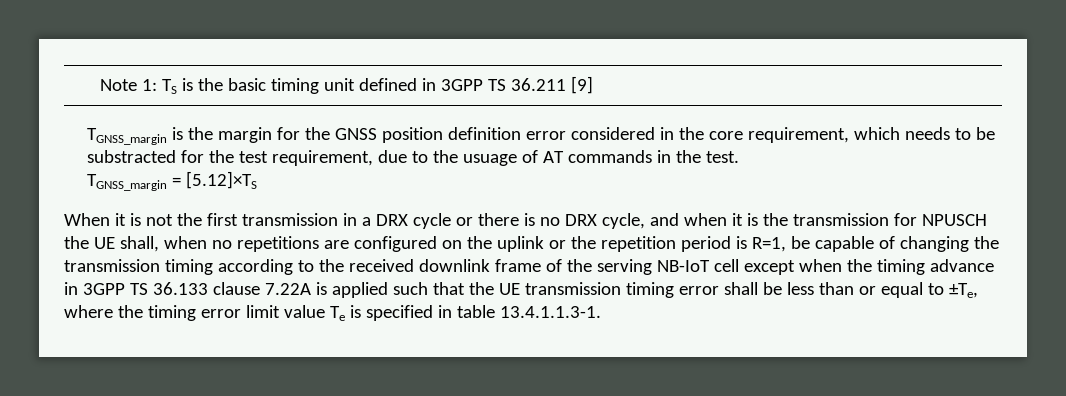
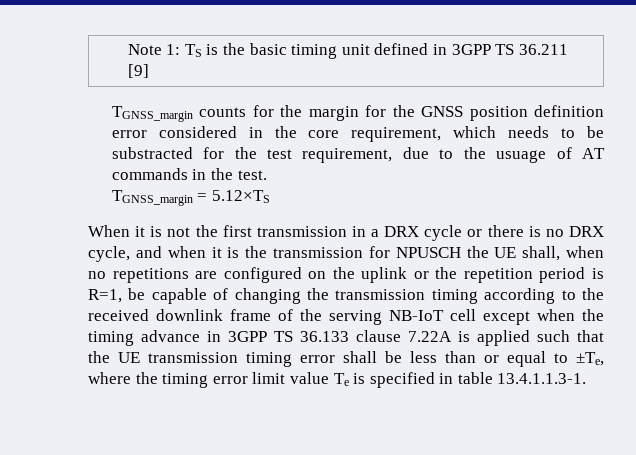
[172,127,184,140] is -> [199,105,274,117] counts for
[186,171,258,189] [5.12]×TS -> [211,190,270,203] 5.12×TS

